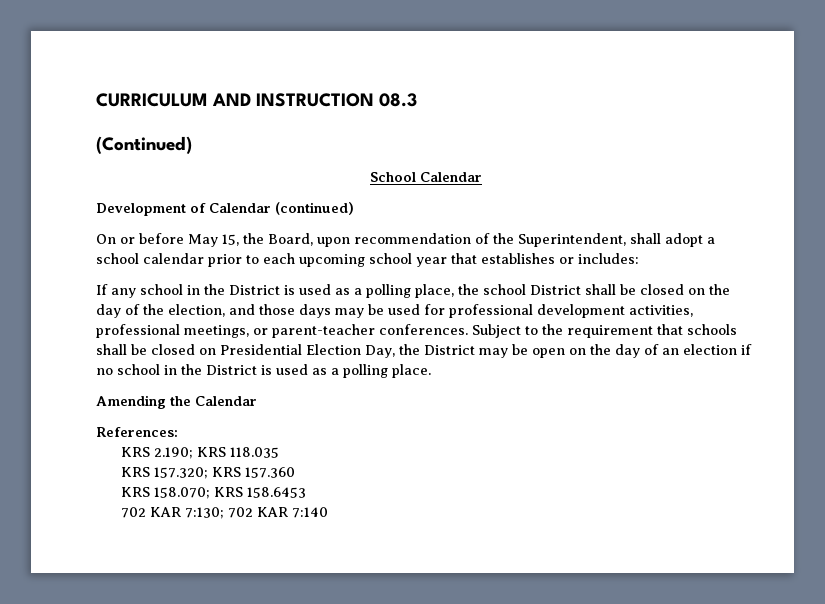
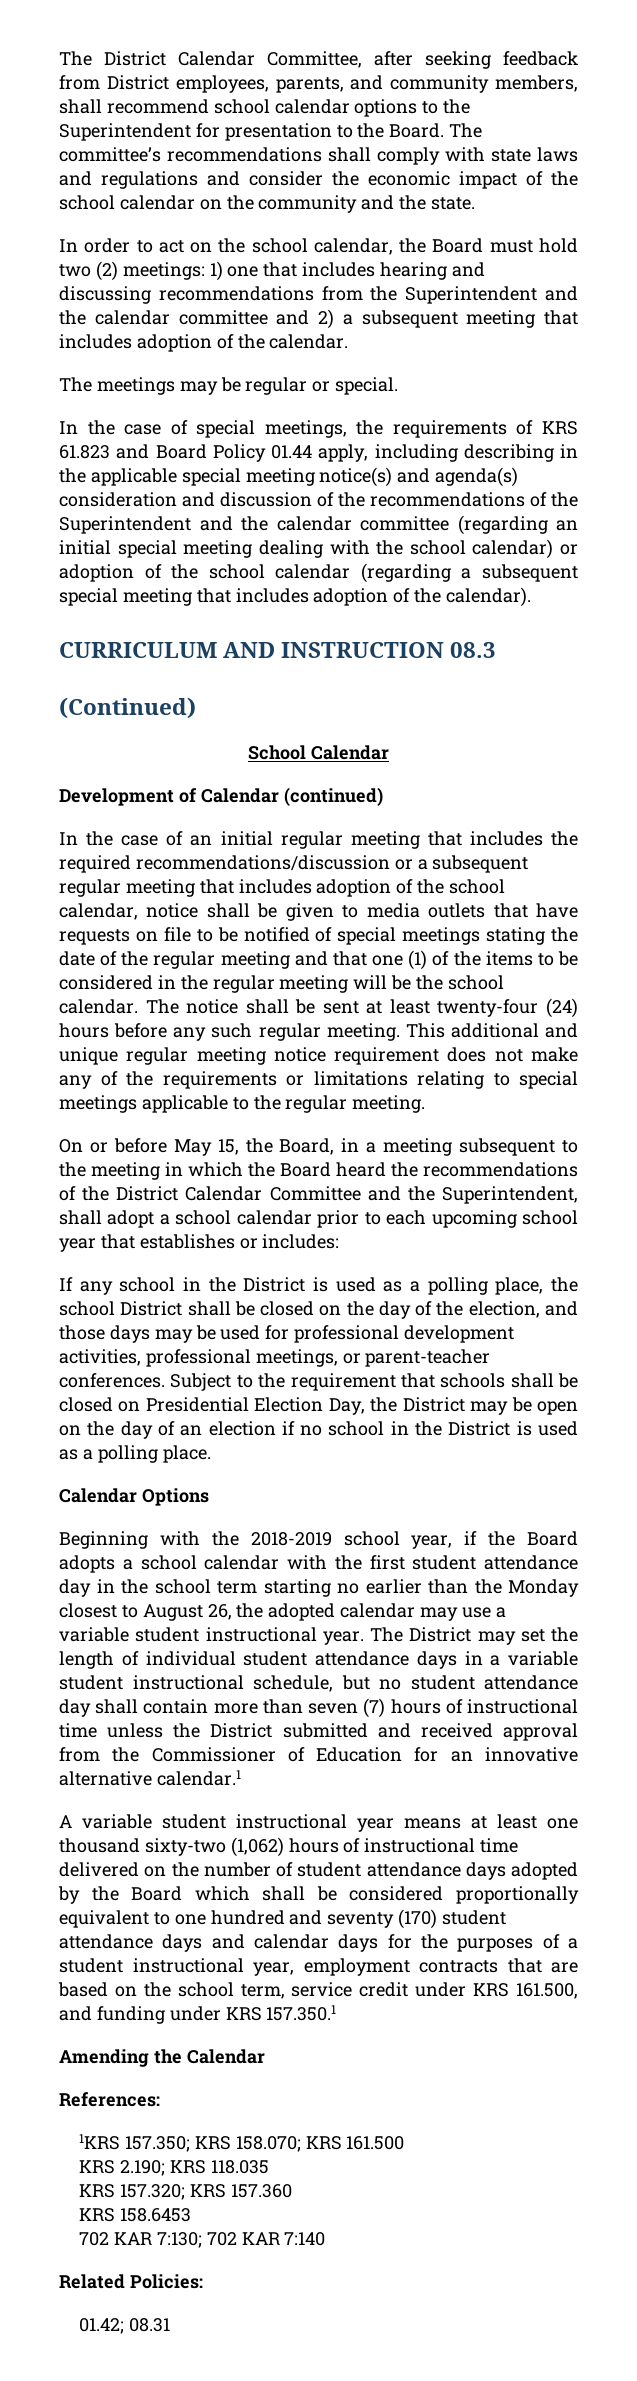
(96, 100) none -> [59,51,578,69] [59,75,578,93] [59,99,471,117] [59,123,483,141] [59,147,578,165] [59,171,578,189] [59,195,476,213] [59,238,578,255] [59,261,485,281] [59,286,578,304] [59,309,578,329] [59,334,349,352] [59,377,399,395] [59,420,578,438] [59,444,578,462] [59,467,519,487] [59,492,578,507] [59,515,578,535] [59,539,578,559] [59,563,578,583] [59,587,532,607] The District Calendar Committee, after seeking feedback from District employees, parents, and community members, shall recommend school calendar options to the Superintendent for presentation to the Board. The committee’s recommendations shall comply with state laws and regulations and consider the economic impact of the school calendar on the community and the state. // In order to act on the school calendar, the Board must hold two (2) meetings: 1) one that includes hearing and discussing recommendations from the Superintendent and the calendar committee and 2) a subsequent meeting that includes adoption of the calendar. // The meetings may be regular or special. // In the case of special meetings, the requirements of KRS 61.823 and Board Policy 01.44 apply, including describing in the applicable special meeting notice(s) and agenda(s) consideration and discussion of the recommendations of the Superintendent and the calendar committee (regarding an initial special meeting dealing with the school calendar) or adoption of the school calendar (regarding a subsequent special meeting that includes adoption of the calendar). //
(354, 208) none -> [59,831,578,849] [59,855,529,873] [59,879,506,897] [59,903,579,921] [59,927,578,945] [59,950,578,970] [59,975,504,993] [59,998,578,1018] [59,1023,578,1041] [59,1047,578,1065] [59,1071,578,1089] [59,1095,426,1113] // In the case of an initial regular meeting that includes the required recommendations/discussion or a subsequent regular meeting that includes adoption of the school calendar, notice shall be given to media outlets that have requests on file to be notified of special meetings stating the date of the regular meeting and that one (1) of the items to be considered in the regular meeting will be the school calendar. The notice shall be sent at least twenty-four (24) hours before any such regular meeting. This additional and unique regular meeting notice requirement does not make any of the requirements or limitations relating to special meetings applicable to the regular meeting.
[317,233,490,247] upon recommendation of -> [341,1138,579,1156] [59,1162,578,1180] [59,1186,401,1201] in a meeting subsequent to the meeting in which the Board heard the recommendations of the District Calendar Committee and
[96,395,257,409] [96,427,178,437] Amending the Calendar // References: -> [59,1488,209,1506] [59,1531,578,1549] [59,1555,578,1573] [59,1579,579,1597] [59,1603,506,1621] [59,1627,578,1645] [59,1651,578,1669] [59,1675,578,1692] [59,1698,578,1718] [59,1723,578,1741] [59,1747,578,1762] [59,1770,241,1786] [59,1814,578,1832] [59,1837,519,1857] [59,1862,578,1880] [58,1886,579,1904] [59,1909,507,1929] [59,1934,578,1952] [59,1958,578,1976] [58,1982,579,1999] [59,2005,337,2024] [59,2049,265,2067] [59,2092,160,2107] [79,2134,405,2152] Calendar Options // Beginning with the 2018-2019 school year, if the Board adopts a school calendar with the first student attendance day in the school term starting no earlier than the Monday closest to August 26, the adopted calendar may use a variable student instructional year. The District may set the length of individual student attendance days in a variable student instructional schedule, but no student attendance day shall contain more than seven (7) hours of instructional time unless the District submitted and received approval from the Commissioner of Education for an innovative alternative calendar.1 // A variable student instructional year means at least one thousand sixty-two (1,062) hours of instructional time delivered on the number of student attendance days adopted by the Board which shall be considered proportionally equivalent to one hundred and seventy (170) student attendance days and calendar days for the purposes of a student instructional year, employment contracts that are based on the school term, service credit under KRS 161.500, and funding under KRS 157.350.1 // Amending the Calendar // References: // 1KRS 157.350; KRS 158.070; KRS 161.500
[153,487,243,499] 158.070; KRS -> (116, 2215) none
(328, 512) none -> [59,2274,203,2289] [79,2318,170,2334] // Related Policies: // 01.42; 08.31

